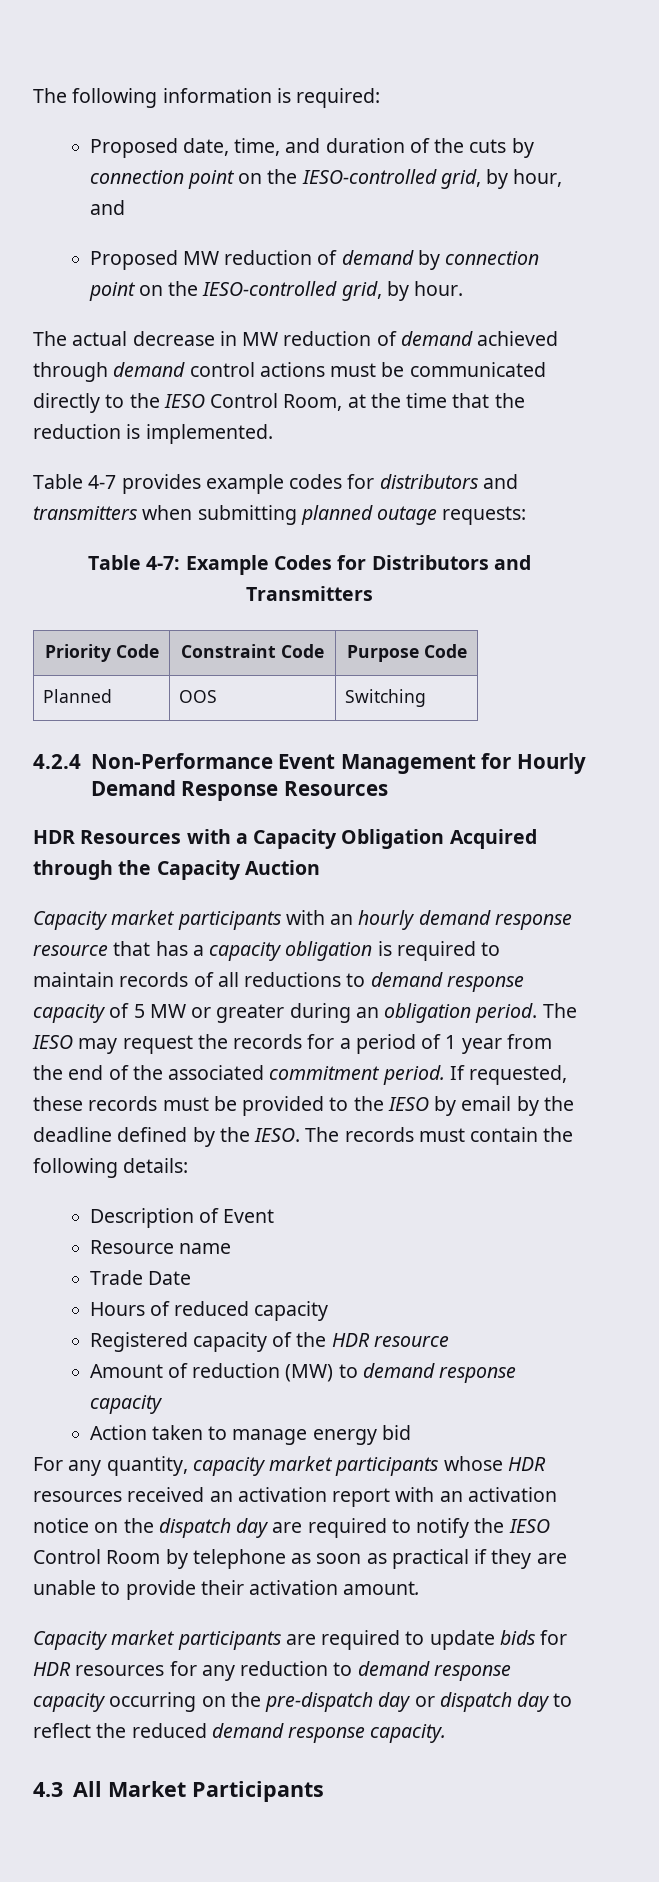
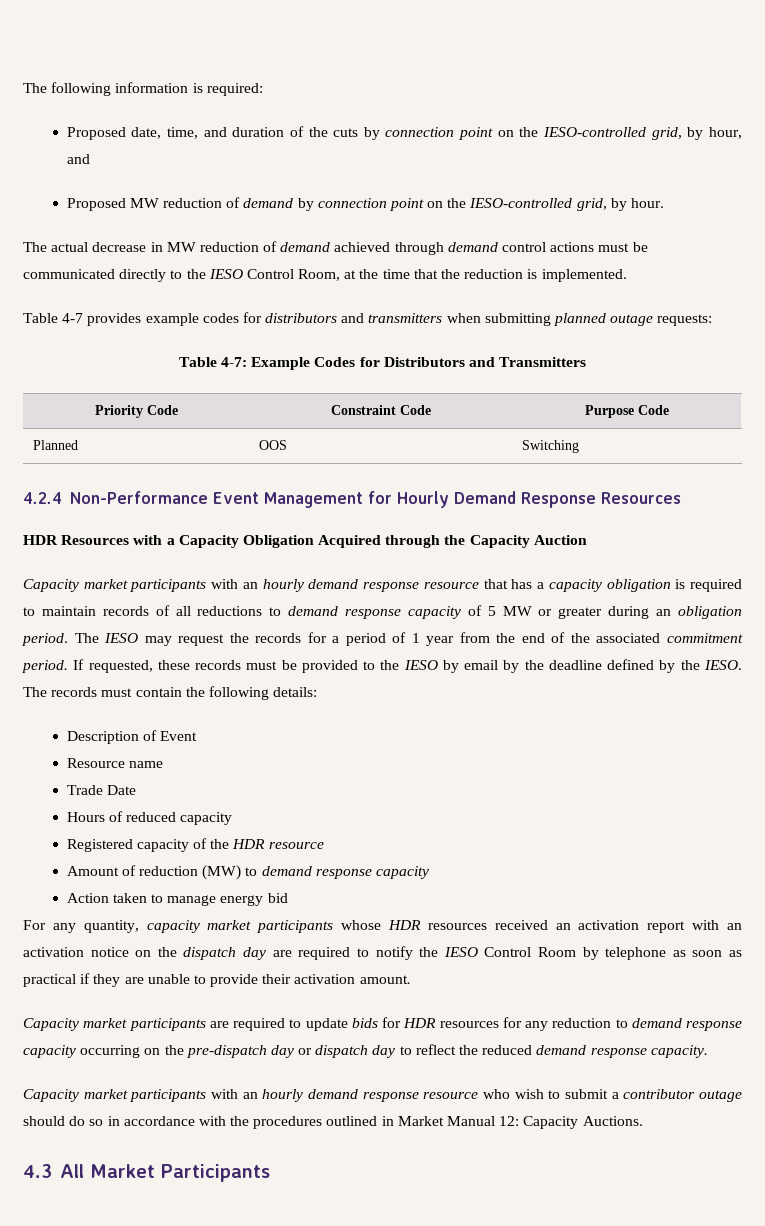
(447, 1733) none -> [23,1089,742,1102] [23,1116,643,1129] // Capacity market participants with an hourly demand response resource who wish to submit a contributor outage should do so in accordance with the procedures outlined in Market Manual 12: Capacity Auctions.

